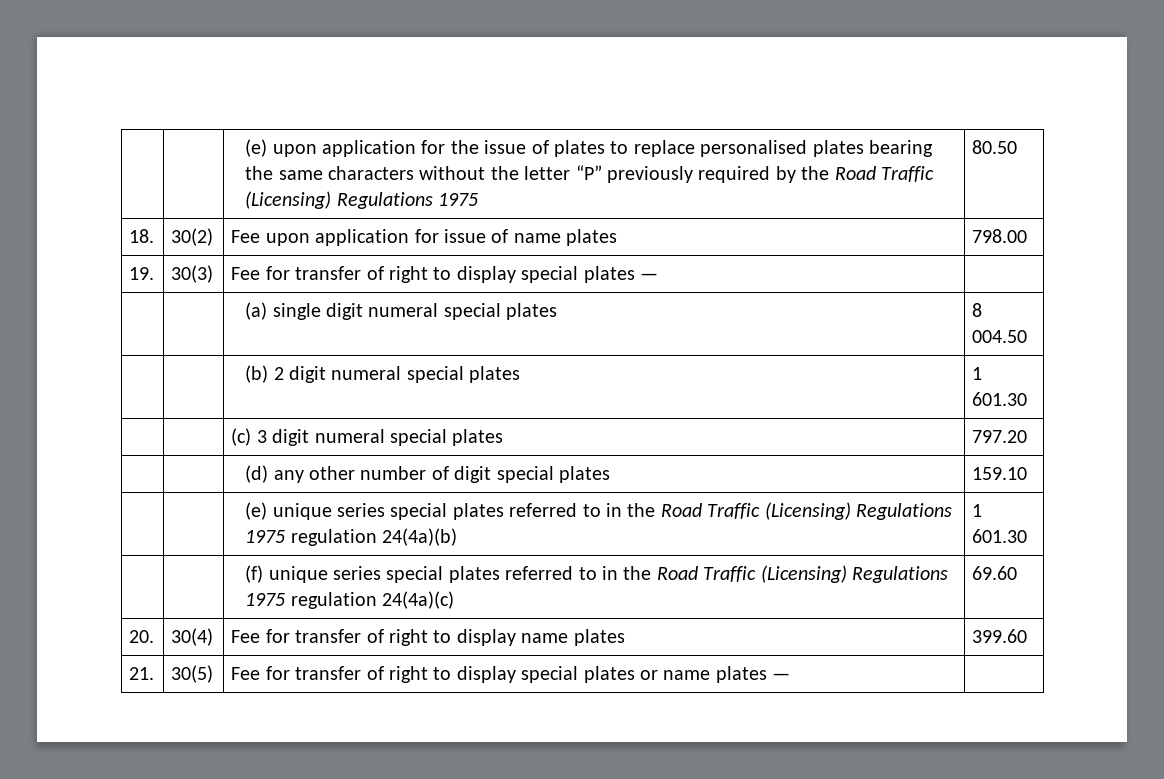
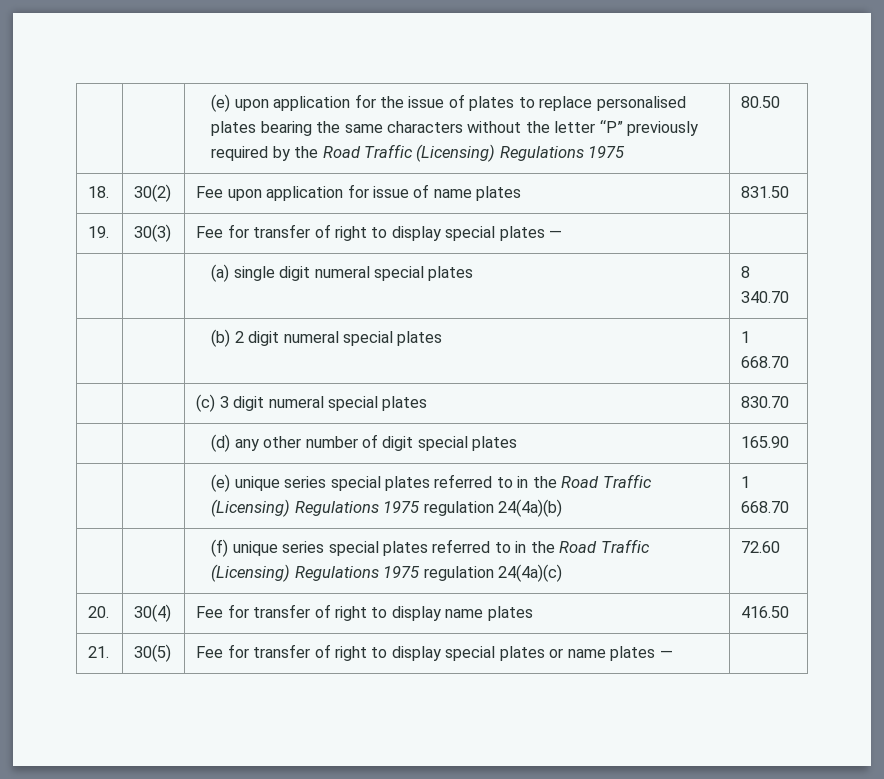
[972,229,1028,243] 798.00 -> [741,186,790,198] 831.50
[972,330,1028,343] 004.50 -> [741,291,790,303] 340.70
[972,392,1028,406] 601.30 -> [741,356,790,368] 668.70
[972,430,1028,443] 797.20 -> [741,396,790,408] 830.70
[972,467,1028,480] 159.10 -> [741,436,790,448] 165.90
[972,529,1028,543] 601.30 -> [741,501,790,513] 668.70
[972,566,1018,580] 69.60 -> [741,541,781,553] 72.60
[972,629,1028,643] 399.60 -> [741,606,790,618] 416.50

